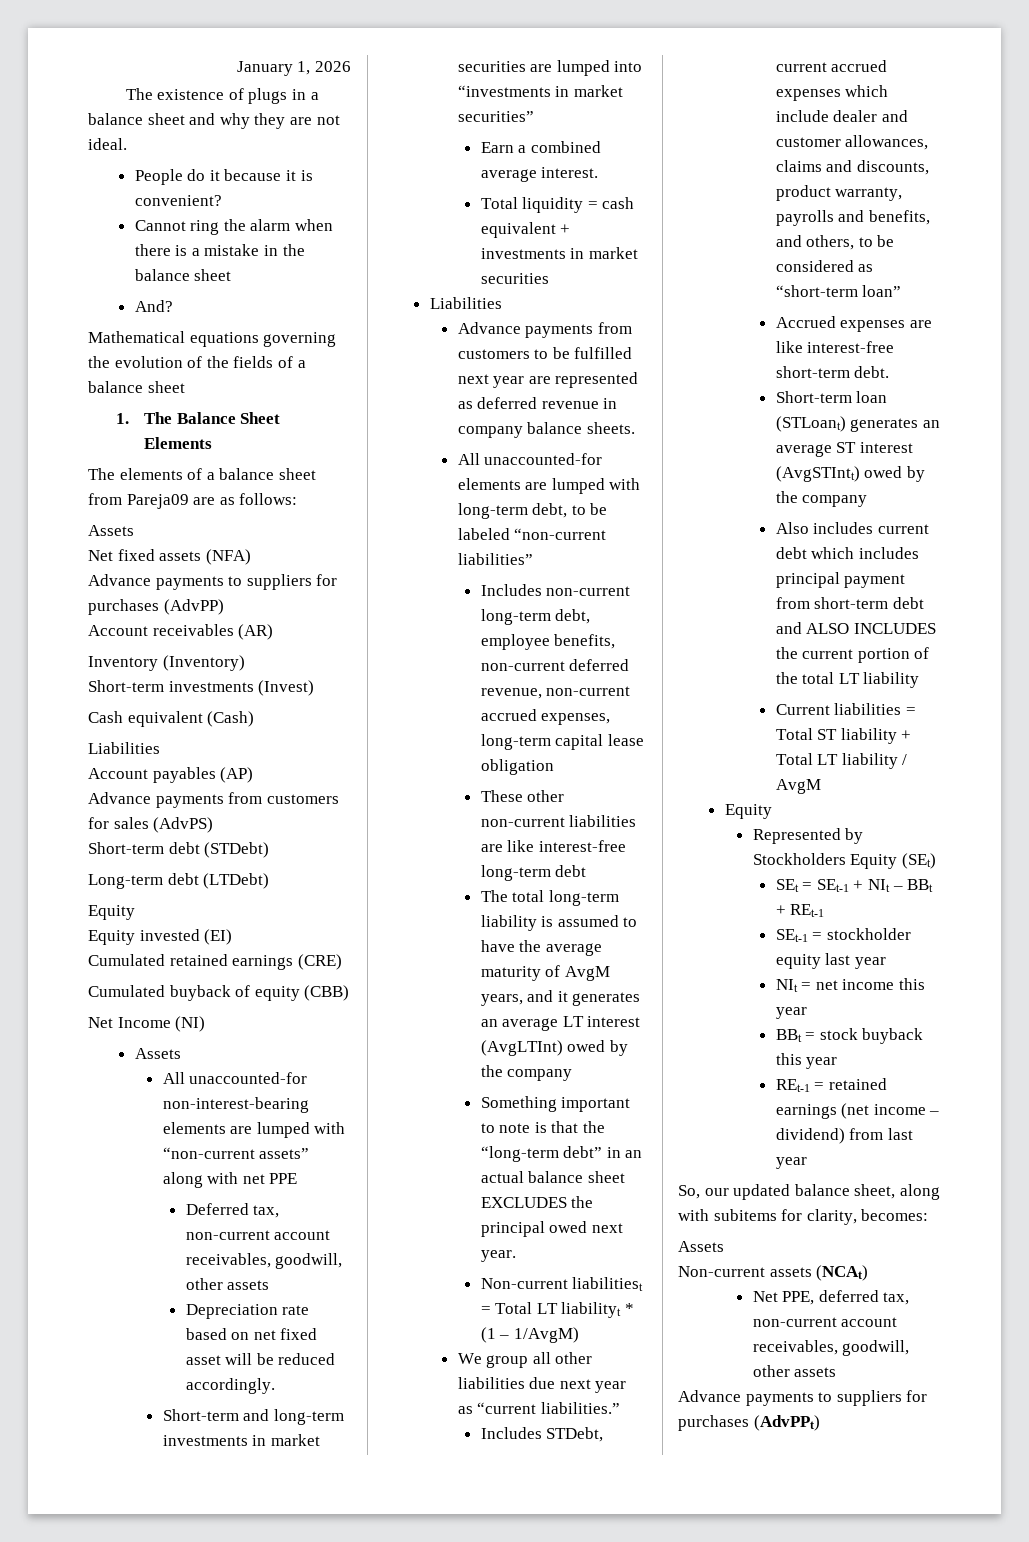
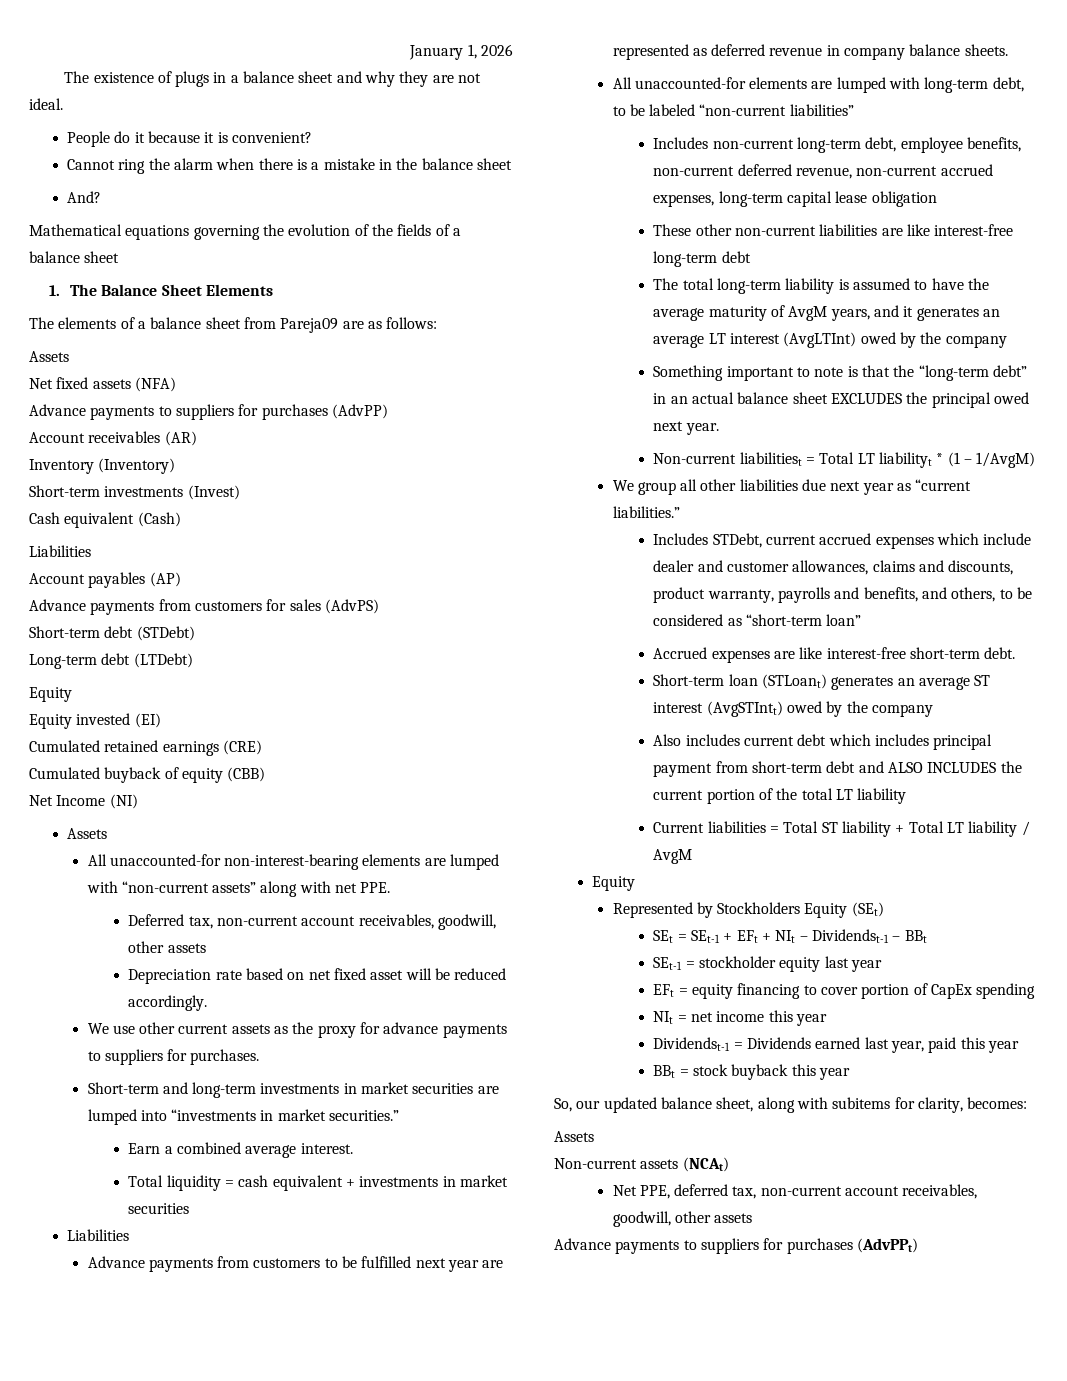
[269,1173,298,1184] PPE -> [360,882,391,893] PPE.
(275, 1386) none -> [87,1022,507,1038] [87,1049,260,1065] // We use other current assets as the proxy for advance payments to suppliers for purchases.
[457,111,534,122] securities” -> [329,1110,400,1121] securities.”
[867,879,890,892] NIt -> [736,929,889,943] EFt + NIt – Dividendst-1
[775,904,825,917] + REt-1 -> (927, 936) none
(886, 963) none -> [653,983,1036,999] // EFt = equity financing to cover portion of CapEx spending
(807, 1013) none -> [653,1037,1019,1053] // Dividendst-1 = Dividends earned last year, paid this year
[775,1078,887,1092] [775,1103,940,1119] [775,1128,913,1144] [775,1157,807,1169] // REt-1 = retained earnings (net income – dividend) from last year -> (851, 1074) none

